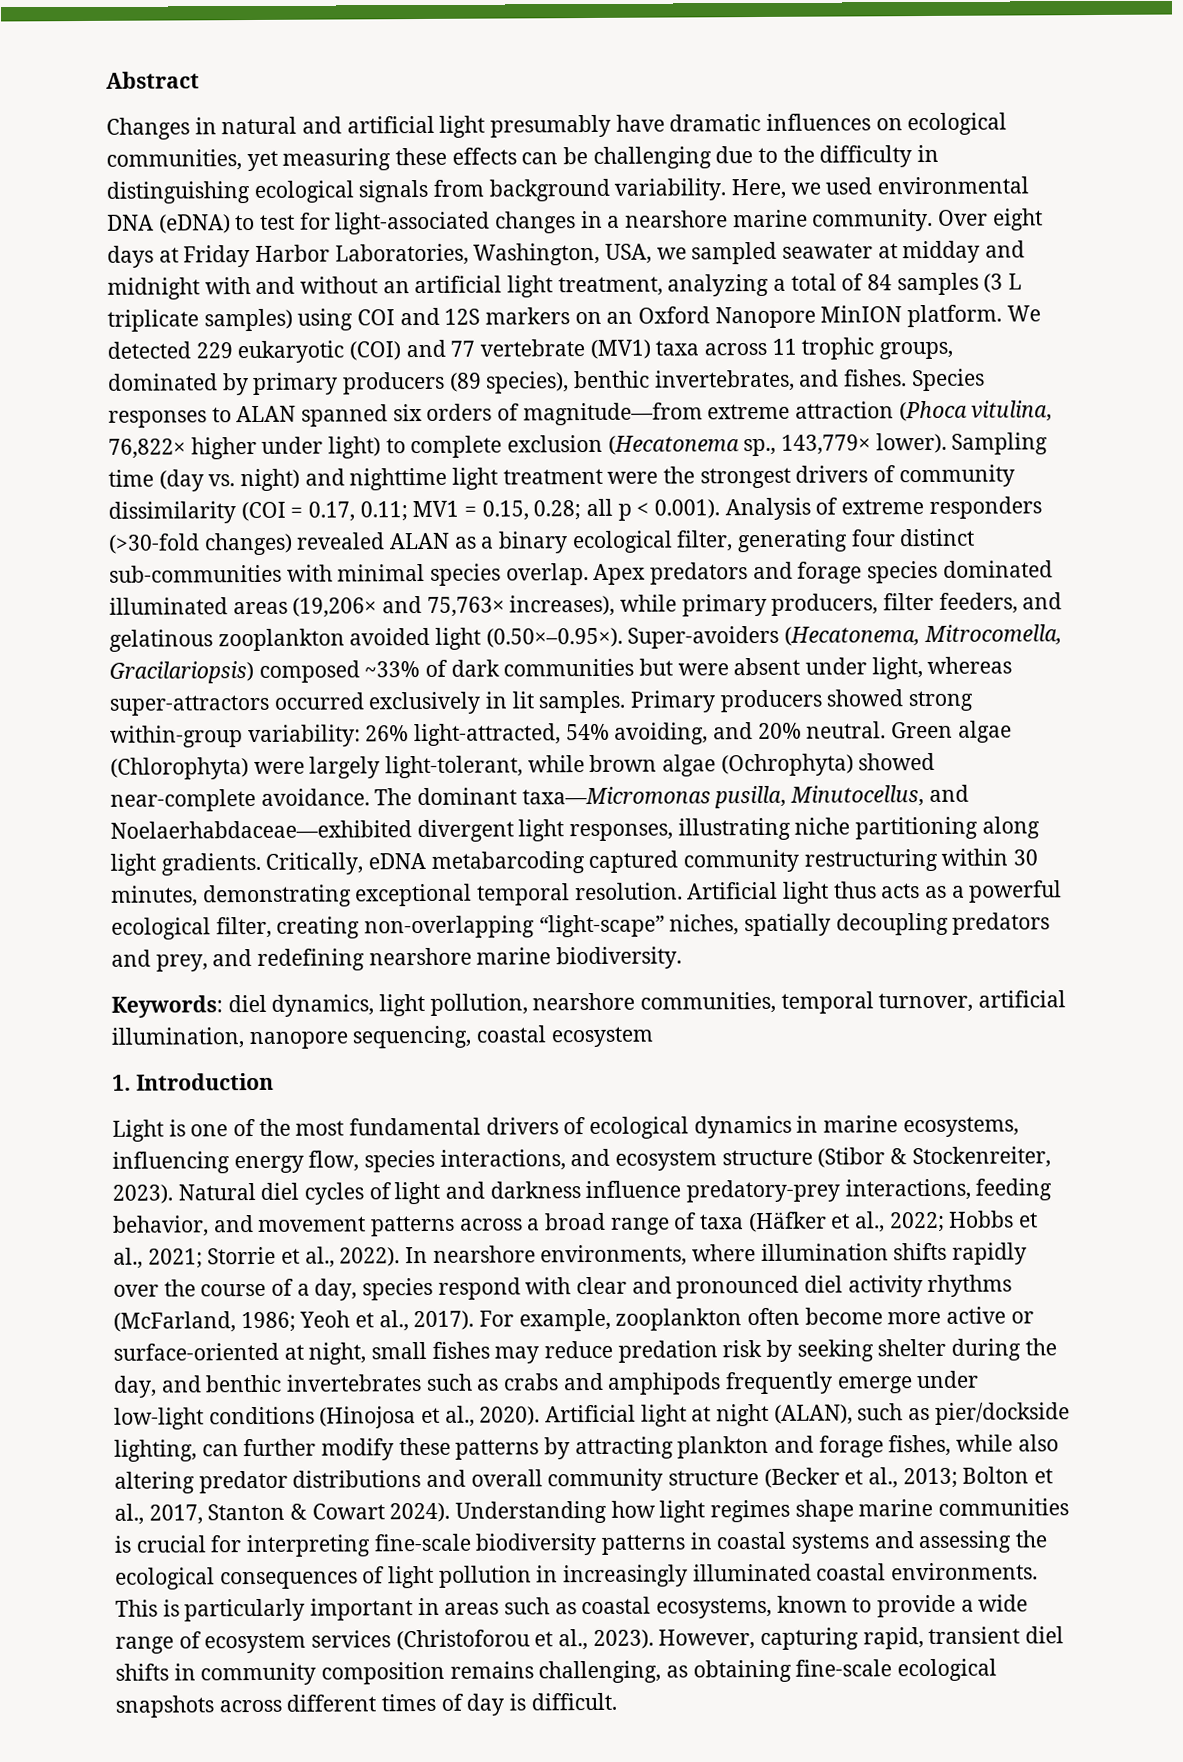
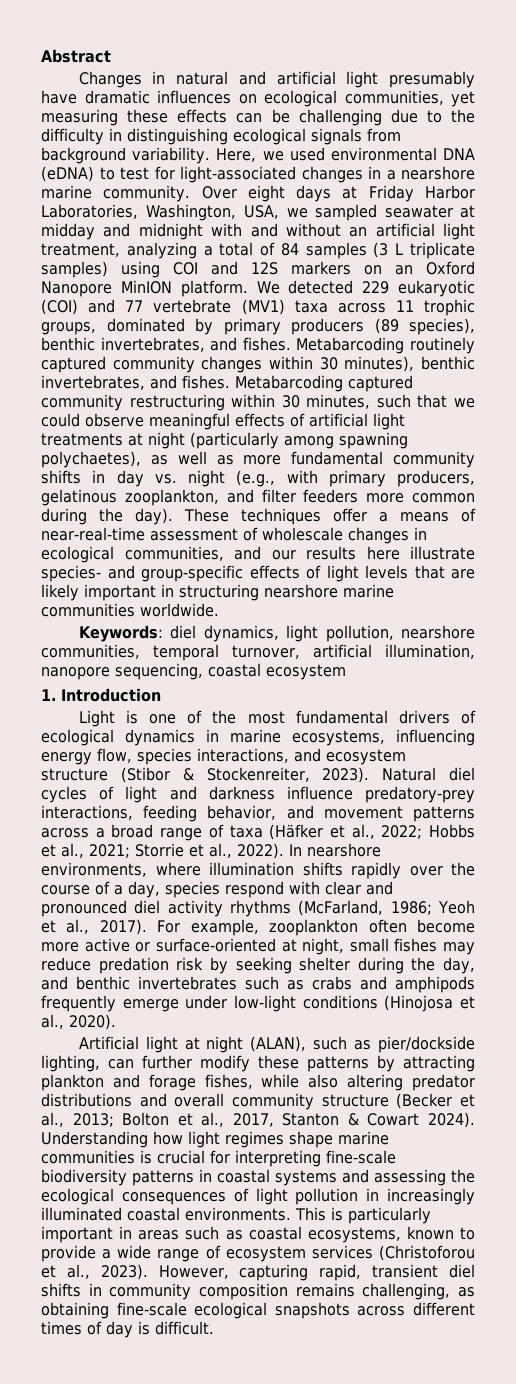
[910,368,985,392] [108,400,1053,428] [108,432,1049,460] [108,464,1015,492] [108,496,1042,524] [108,528,976,556] [109,560,1053,586] [109,592,1063,618] [109,624,1062,652] [109,656,1013,684] [109,689,974,716] [110,720,1012,748] [110,752,936,780] [110,784,969,812] [110,816,1040,843] [110,851,585,876] Species responses to ALAN spanned six orders of magnitude—from extreme attraction (Phoca vitulina, 76,822× higher under light) to complete exclusion (Hecatonema sp., 143,779× lower). Sampling time (day vs. night) and nighttime light treatment were the strongest drivers of community dissimilarity (COI = 0.17, 0.11; MV1 = 0.15, 0.28; all p < 0.001). Analysis of extreme responders (>30-fold changes) revealed ALAN as a binary ecological filter, generating four distinct sub-communities with minimal species overlap. Apex predators and forage species dominated illuminated areas (19,206× and 75,763× increases), while primary producers, filter feeders, and gelatinous zooplankton avoided light (0.50×–0.95×). Super-avoiders (Hecatonema, Mitrocomella, Gracilariopsis) composed ~33% of dark communities but were absent under light, whereas super-attractors occurred exclusively in lit samples. Primary producers showed strong within-group variability: 26% light-attracted, 54% avoiding, and 20% neutral. Green algae (Chlorophyta) were largely light-tolerant, while brown algae (Ochrophyta) showed near-complete avoidance. The dominant taxa—Micromonas pusilla, Minutocellus, and Noelaerhabdaceae—exhibited divergent light responses, illustrating niche partitioning along light gradients. Critically, eDNA metabarcoding -> [296,337,475,354] [41,356,476,373] [41,375,343,392] Metabarcoding routinely captured community changes within 30 minutes), benthic invertebrates, and fishes. Metabarcoding
[202,880,1063,908] [111,912,1051,940] [111,946,683,972] demonstrating exceptional temporal resolution. Artificial light thus acts as a powerful ecological filter, creating non-overlapping “light-scape” niches, spatially decoupling predators and prey, and redefining nearshore marine biodiversity. -> [376,394,475,408] [41,413,405,430] [41,432,408,449] [41,451,475,468] [41,470,475,487] [41,489,475,506] [41,508,476,525] [41,527,427,544] [41,546,475,563] [41,565,475,582] [41,584,394,601] [41,603,219,617] such that we could observe meaningful effects of artificial light treatments at night (particularly among spawning polychaetes), as well as more fundamental community shifts in day vs. night (e.g., with primary producers, gelatinous zooplankton, and filter feeders more common during the day). These techniques offer a means of near-real-time assessment of wholescale changes in ecological communities, and our results here illustrate species- and group-specific effects of light levels that are likely important in structuring nearshore marine communities worldwide.
(541, 1416) none -> (116, 1022) //

